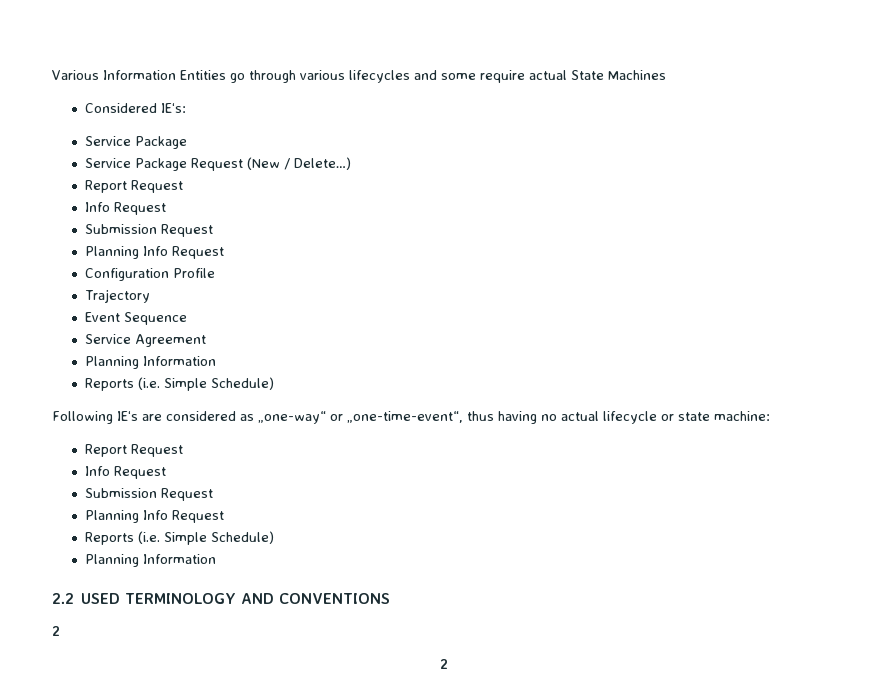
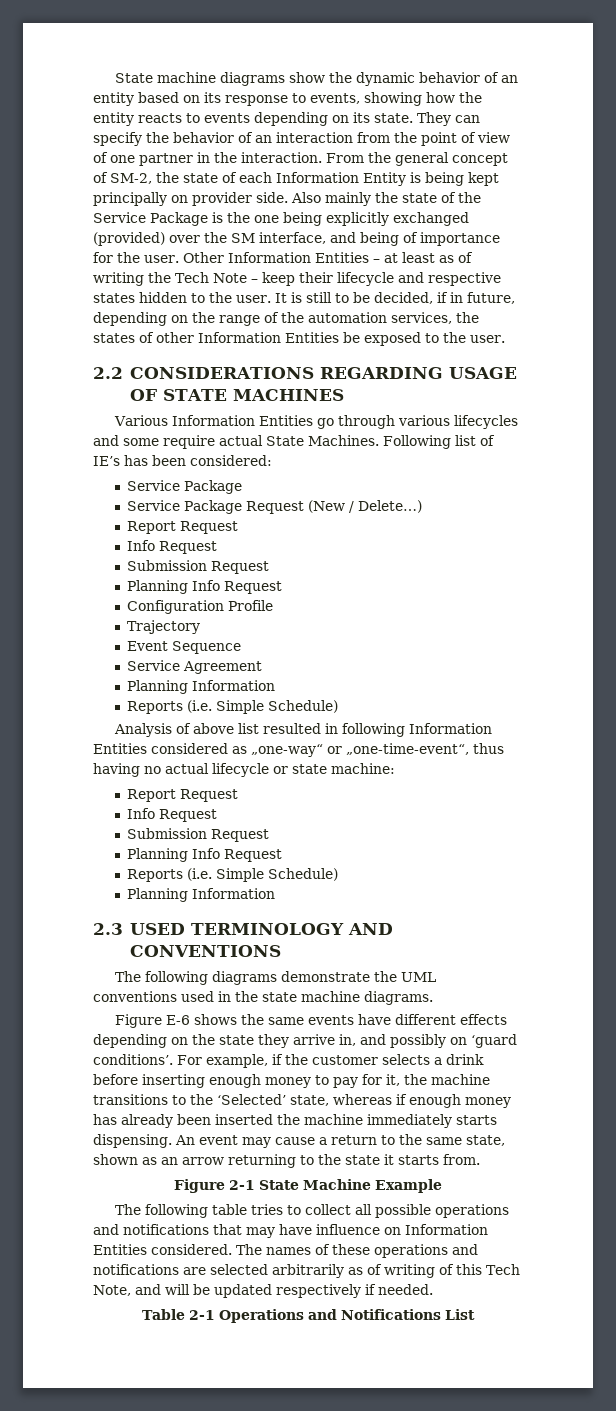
(52, 75) none -> [114,72,518,86] [93,92,482,106] [93,112,480,126] [93,132,510,146] [93,152,508,166] [93,172,499,186] [93,192,481,206] [93,212,469,226] [93,232,500,246] [93,252,473,263] [93,272,501,286] [93,292,515,304] [93,312,479,326] [93,332,505,346] [93,367,517,379] [129,389,344,401] State machine diagrams show the dynamic behavior of an entity based on its response to events, showing how the entity reacts to events depending on its state. They can specify the behavior of an interaction from the point of view of one partner in the interaction. From the general concept of SM-2, the state of each Information Entity is being kept principally on provider side. Also mainly the state of the Service Package is the one being explicitly exchanged (provided) over the SM interface, and being of importance for the user. Other Information Entities – at least as of writing the Tech Note – keep their lifecycle and respective states hidden to the user. It is still to be decided, if in future, depending on the range of the automation services, the states of other Information Entities be exposed to the user. // 2.2 CONSIDERATIONS REGARDING USAGE OF STATE MACHINES //
[608,70,666,80] [84,103,186,113] Machines // Considered IE‘s: -> [308,435,495,449] [93,455,272,466] Machines. Following list of IE’s has been considered:
[52,411,162,424] Following IE‘s are -> [113,723,492,737] [93,743,147,754] Analysis of above list resulted in following Information Entities
[52,593,74,604] 2.2 -> [93,923,123,935] 2.3
[52,626,60,636] [440,659,448,669] 2 // 2 -> [114,971,436,985] [93,991,433,1005] [114,1014,507,1028] [93,1034,517,1048] [93,1054,484,1068] [93,1074,490,1088] [93,1094,511,1108] [93,1114,497,1128] [93,1134,505,1148] [93,1154,480,1168] [174,1179,442,1193] [114,1204,509,1218] [93,1224,488,1238] [93,1244,478,1258] [93,1264,520,1278] [93,1284,433,1298] [142,1309,475,1323] The following diagrams demonstrate the UML conventions used in the state machine diagrams. // Figure E-6 shows the same events have different effects depending on the state they arrive in, and possibly on ‘guard conditions’. For example, if the customer selects a drink before inserting enough money to pay for it, the machine transitions to the ‘Selected’ state, whereas if enough money has already been inserted the machine immediately starts dispensing. An event may cause a return to the same state, shown as an arrow returning to the state it starts from. // Figure 2-1 State Machine Example // The following table tries to collect all possible operations and notifications that may have influence on Information Entities considered. The names of these operations and notifications are selected arbitrarily as of writing of this Tech Note, and will be updated respectively if needed. // Table 2-1 Operations and Notifications List

